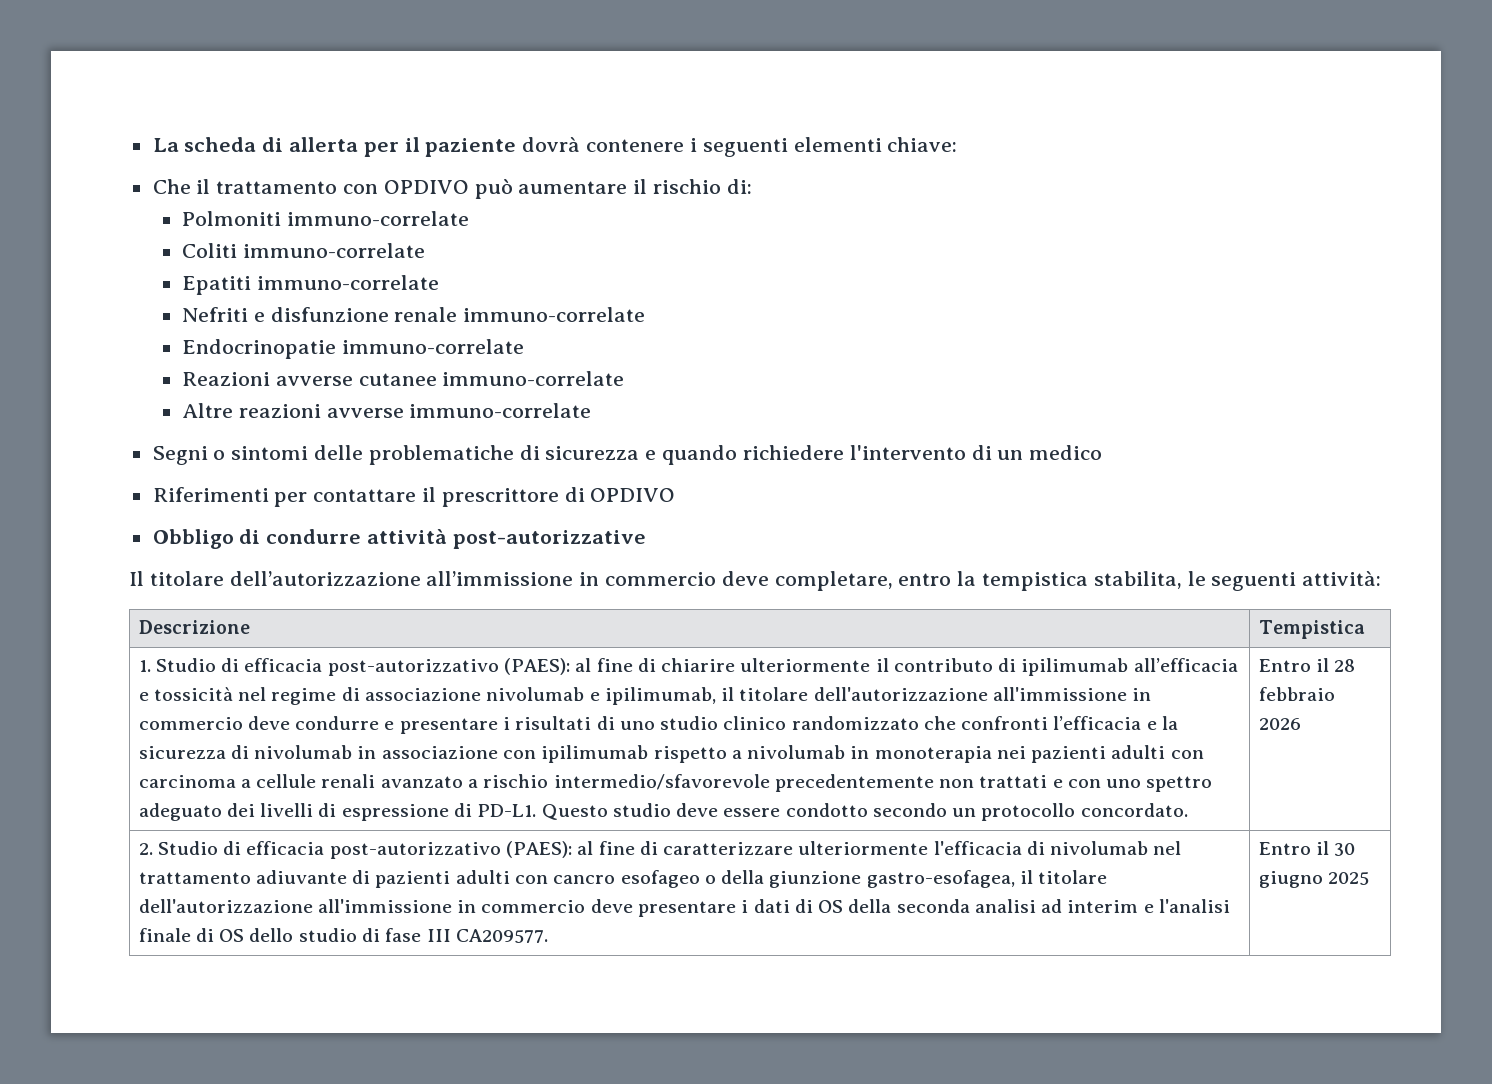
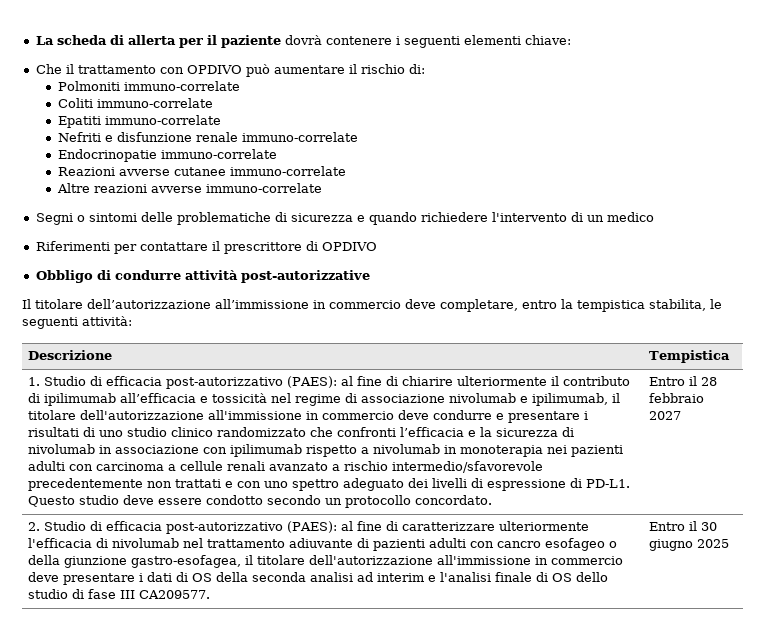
[1258,718,1301,730] 2026 -> [648,411,681,420] 2027

